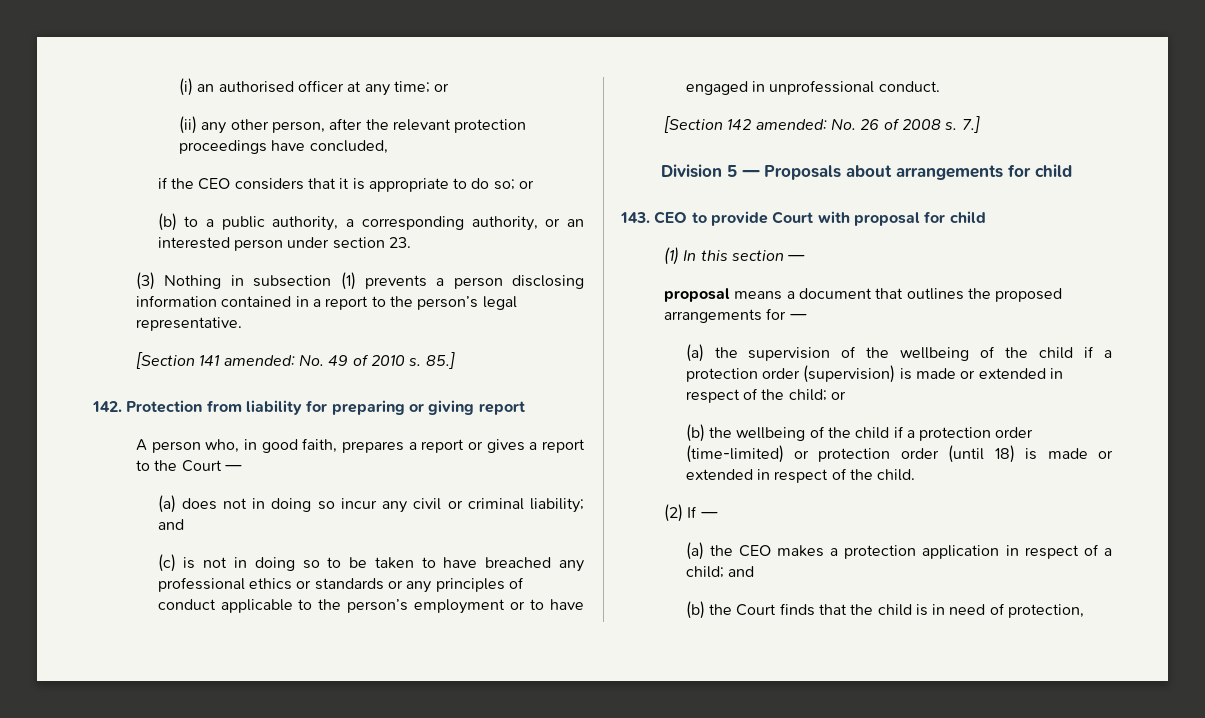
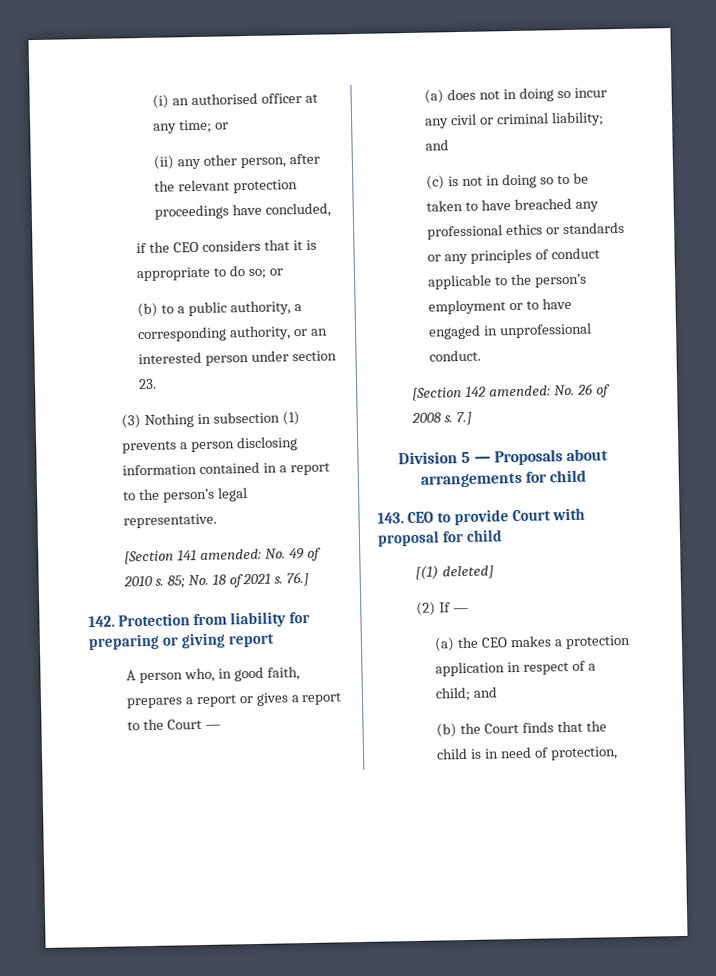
[425,352,455,369] 85.] -> [166,571,310,589] 85; No. 18 of 2021 s. 76.]
[664,247,806,265] [664,288,1063,302] [664,308,807,323] [685,344,1112,362] [685,365,1063,383] [685,388,846,403] [685,424,1034,442] [685,445,1113,463] [685,468,916,483] (1) In this section — // proposal means a document that outlines the proposed arrangements for — // (a) the supervision of the wellbeing of the child if a protection order (supervision) is made or extended in respect of the child; or // (b) the wellbeing of the child if a protection order (time-limited) or protection order (until 18) is made or extended in respect of the child. -> [414,565,494,580] [(1) deleted]

